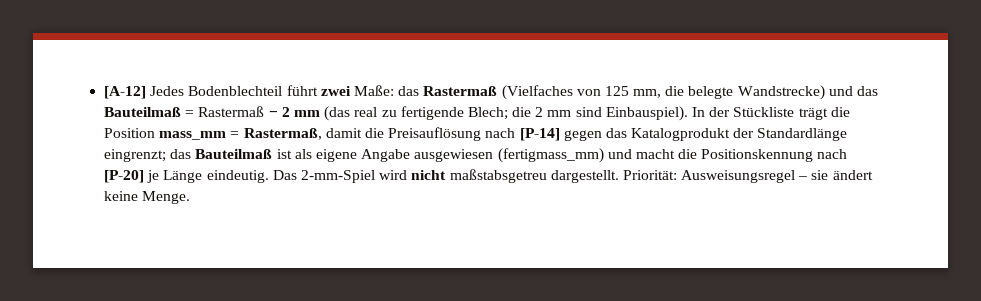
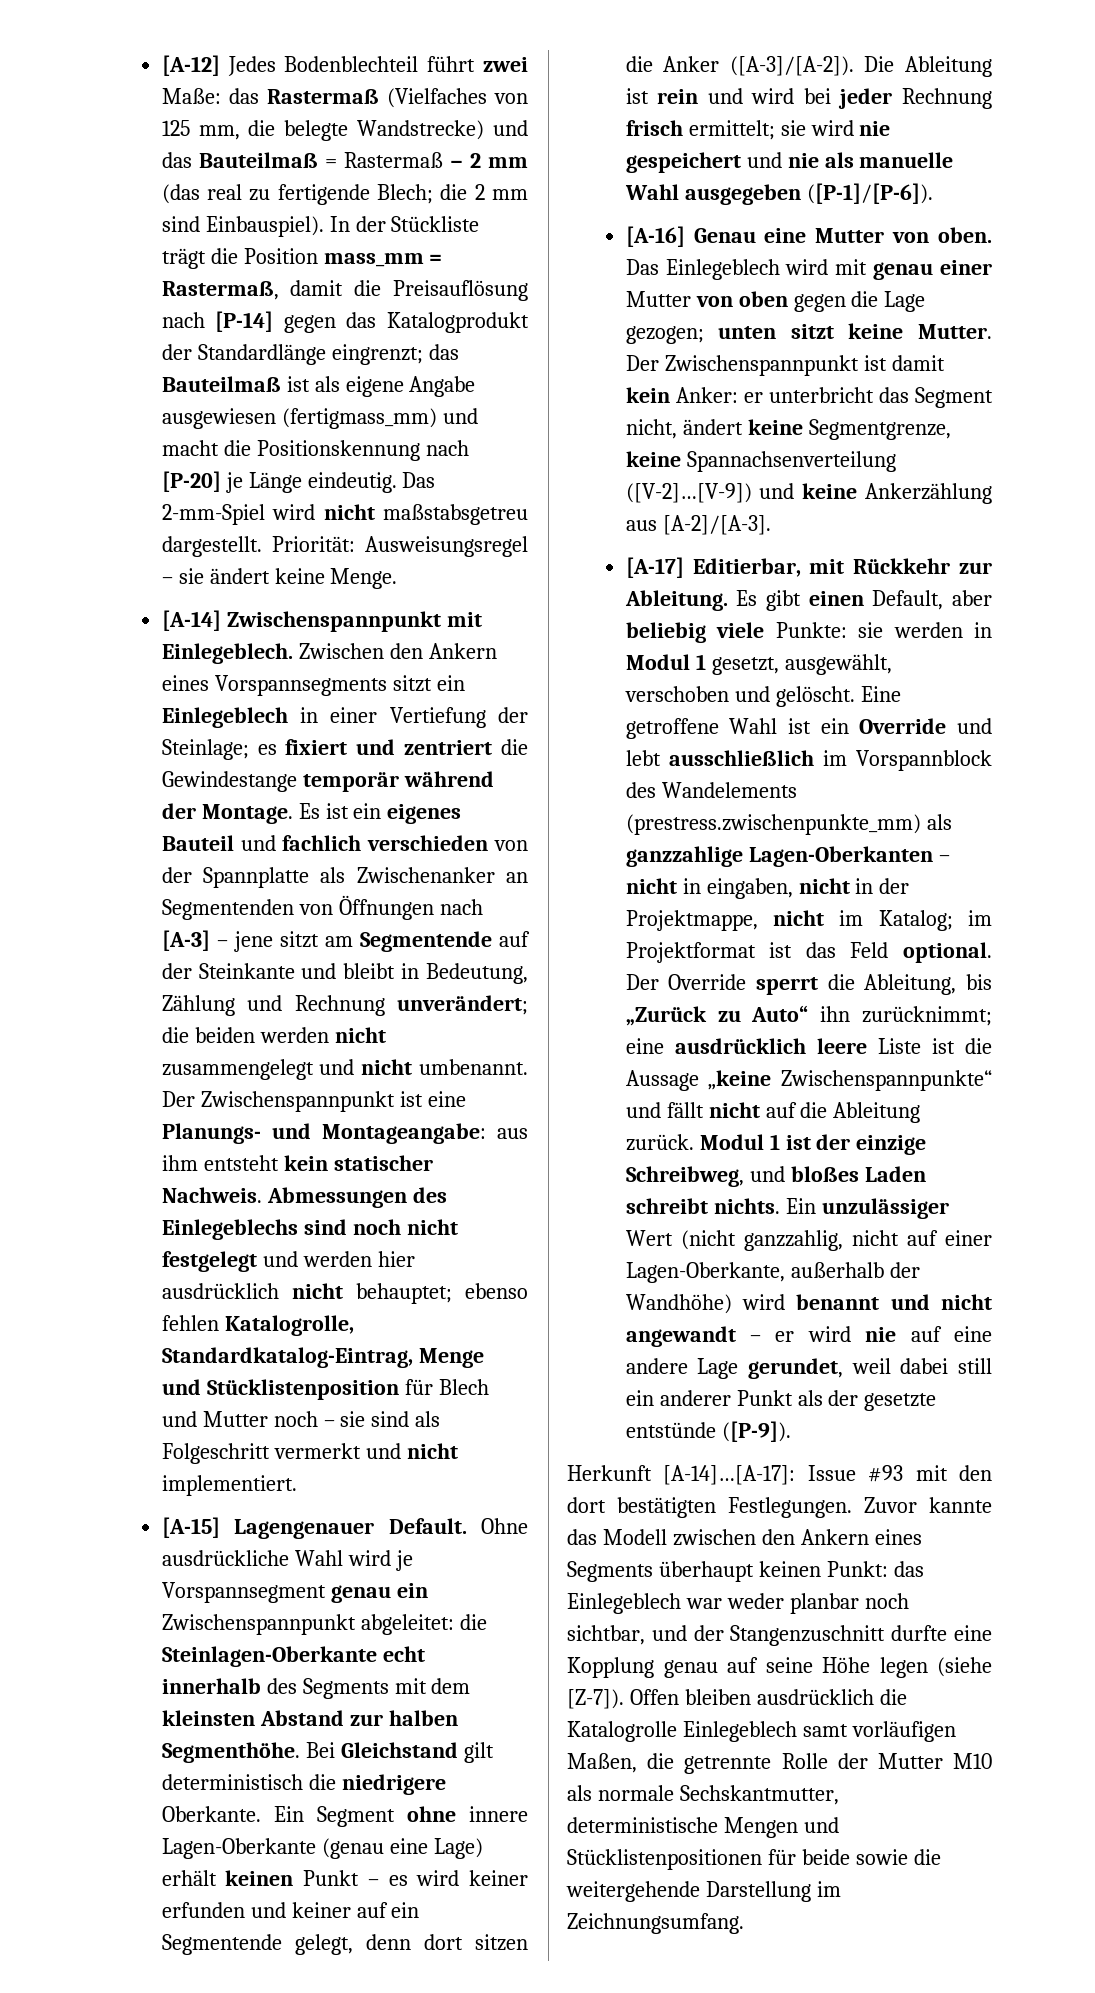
(191, 197) none -> [161,610,482,632] [161,643,497,664] [161,675,465,696] [161,707,528,728] [161,739,528,760] [161,771,494,792] [161,803,462,824] [161,835,528,851] [161,867,528,888] [161,895,483,920] [161,930,530,952] [161,963,528,984] [161,995,528,1016] [161,1027,386,1043] [161,1059,528,1080] [161,1091,466,1112] [161,1123,528,1144] [161,1155,433,1171] [161,1187,447,1208] [161,1219,458,1240] [161,1251,415,1272] [161,1283,528,1304] [161,1315,354,1336] [161,1347,484,1368] [161,1379,489,1400] [161,1411,441,1427] [161,1443,458,1464] [161,1475,297,1496] [161,1517,528,1539] [161,1550,413,1571] [161,1582,428,1603] [161,1614,487,1635] [161,1646,425,1667] [161,1678,471,1699] [161,1710,458,1726] [161,1742,494,1763] [161,1774,446,1795] [161,1806,528,1827] [161,1838,483,1859] [161,1870,528,1886] [161,1902,420,1918] [161,1934,528,1955] [625,56,992,77] [625,88,992,109] [625,120,891,140] [625,152,954,173] [624,183,933,205] [625,226,992,247] [625,259,992,280] [625,291,926,312] [625,323,992,344] [625,355,945,376] [625,387,993,408] [625,419,951,440] [625,451,896,472] [625,483,992,504] [625,515,771,535] [625,557,992,578] [624,590,992,611] [625,622,992,643] [625,654,892,675] [624,686,901,707] [625,718,992,739] [625,750,992,771] [625,782,797,798] [625,814,952,835] [625,846,950,867] [625,878,910,899] [625,910,992,931] [625,942,992,963] [625,974,992,995] [625,1005,992,1026] [625,1038,992,1054] [625,1070,992,1091] [625,1102,921,1123] [625,1134,927,1155] [625,1166,926,1187] [625,1198,949,1219] [625,1230,992,1251] [625,1262,920,1283] [625,1294,992,1314] [625,1326,992,1347] [625,1358,992,1379] [625,1390,937,1411] [625,1421,791,1442] [567,1465,992,1485] [567,1497,992,1518] [567,1529,922,1546] [567,1561,924,1582] [567,1593,909,1614] [567,1625,992,1646] [567,1657,992,1678] [567,1689,907,1709] [567,1721,956,1742] [567,1753,992,1774] [567,1785,839,1805] [567,1817,839,1838] [567,1849,941,1870] [566,1881,841,1902] [567,1913,744,1934] // [A-14] Zwischenspannpunkt mit Einlegeblech. Zwischen den Ankern eines Vorspannsegments sitzt ein Einlegeblech in einer Vertiefung der Steinlage; es fixiert und zentriert die Gewindestange temporär während der Montage. Es ist ein eigenes Bauteil und fachlich verschieden von der Spannplatte als Zwischenanker an Segmentenden von Öffnungen nach [A-3] – jene sitzt am Segmentende auf der Steinkante und bleibt in Bedeutung, Zählung und Rechnung unverändert; die beiden werden nicht zusammengelegt und nicht umbenannt. Der Zwischenspannpunkt ist eine Planungs- und Montageangabe: aus ihm entsteht kein statischer Nachweis. Abmessungen des Einlegeblechs sind noch nicht festgelegt und werden hier ausdrücklich nicht behauptet; ebenso fehlen Katalogrolle, Standardkatalog-Eintrag, Menge und Stücklistenposition für Blech und Mutter noch – sie sind als Folgeschritt vermerkt und nicht implementiert. // [A-15] Lagengenauer Default. Ohne ausdrückliche Wahl wird je Vorspannsegment genau ein Zwischenspannpunkt abgeleitet: die Steinlagen-Oberkante echt innerhalb des Segments mit dem kleinsten Abstand zur halben Segmenthöhe. Bei Gleichstand gilt deterministisch die niedrigere Oberkante. Ein Segment ohne innere Lagen-Oberkante (genau eine Lage) erhält keinen Punkt – es wird keiner erfunden und keiner auf ein Segmentende gelegt, denn dort sitzen die Anker ([A-3]/[A-2]). Die Ableitung ist rein und wird bei jeder Rechnung frisch ermittelt; sie wird nie gespeichert und nie als manuelle Wahl ausgegeben ([P-1]/[P-6]). // [A-16] Genau eine Mutter von oben. Das Einlegeblech wird mit genau einer Mutter von oben gegen die Lage gezogen; unten sitzt keine Mutter. Der Zwischenspannpunkt ist damit kein Anker: er unterbricht das Segment nicht, ändert keine Segmentgrenze, keine Spannachsenverteilung ([V-2]…[V-9]) und keine Ankerzählung aus [A-2]/[A-3]. // [A-17] Editierbar, mit Rückkehr zur Ableitung. Es gibt einen Default, aber beliebig viele Punkte: sie werden in Modul 1 gesetzt, ausgewählt, verschoben und gelöscht. Eine getroffene Wahl ist ein Override und lebt ausschließlich im Vorspannblock des Wandelements (prestress.zwischenpunkte_mm) als ganzzahlige Lagen-Oberkanten – nicht in eingaben, nicht in der Projektmappe, nicht im Katalog; im Projektformat ist das Feld optional. Der Override sperrt die Ableitung, bis „Zurück zu Auto“ ihn zurücknimmt; eine ausdrücklich leere Liste ist die Aussage „keine Zwischenspannpunkte“ und fällt nicht auf die Ableitung zurück. Modul 1 ist der einzige Schreibweg, und bloßes Laden schreibt nichts. Ein unzulässiger Wert (nicht ganzzahlig, nicht auf einer Lagen-Oberkante, außerhalb der Wandhöhe) wird benannt und nicht angewandt – er wird nie auf eine andere Lage gerundet, weil dabei still ein anderer Punkt als der gesetzte entstünde ([P-9]). // Herkunft [A-14]…[A-17]: Issue #93 mit den dort bestätigten Festlegungen. Zuvor kannte das Modell zwischen den Ankern eines Segments überhaupt keinen Punkt: das Einlegeblech war weder planbar noch sichtbar, und der Stangenzuschnitt durfte eine Kopplung genau auf seine Höhe legen (siehe [Z-7]). Offen bleiben ausdrücklich die Katalogrolle Einlegeblech samt vorläufigen Maßen, die getrennte Rolle der Mutter M10 als normale Sechskantmutter, deterministische Mengen und Stücklistenpositionen für beide sowie die weitergehende Darstellung im Zeichnungsumfang.

